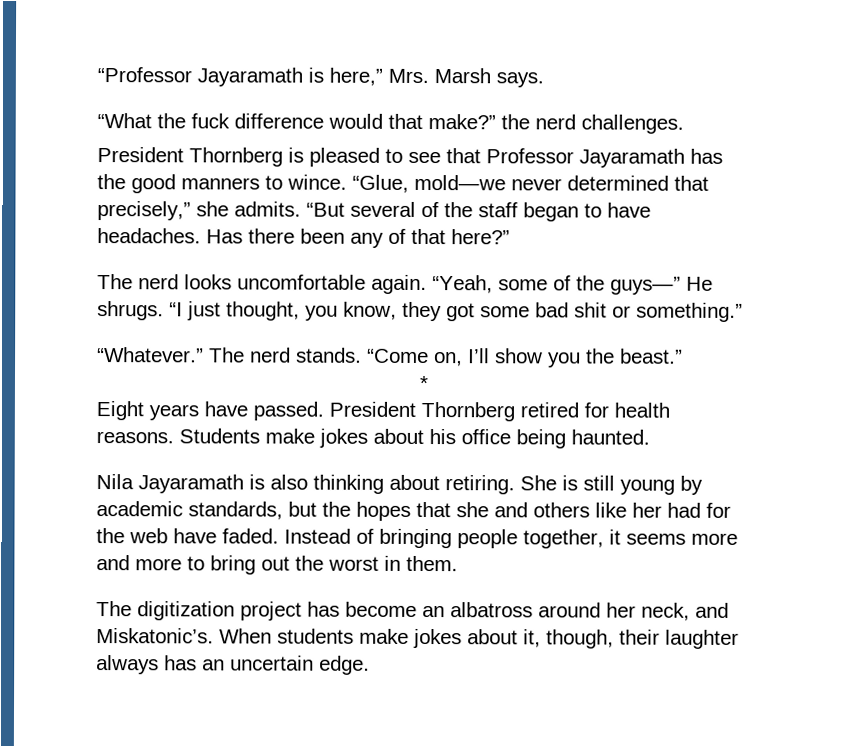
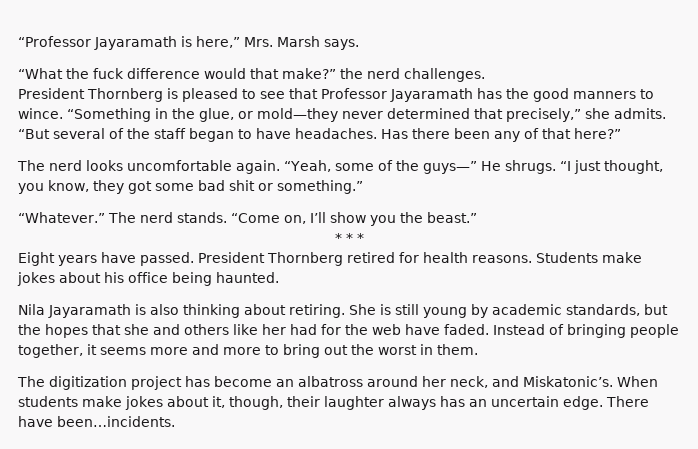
[352,174,506,193] “Glue, mold—we -> [67,108,338,122] “Something in the glue, or mold—they
(428, 383) none -> [345,233,364,243] * *
(370, 665) none -> [606,396,649,407] [18,416,175,427] There have been…incidents.

